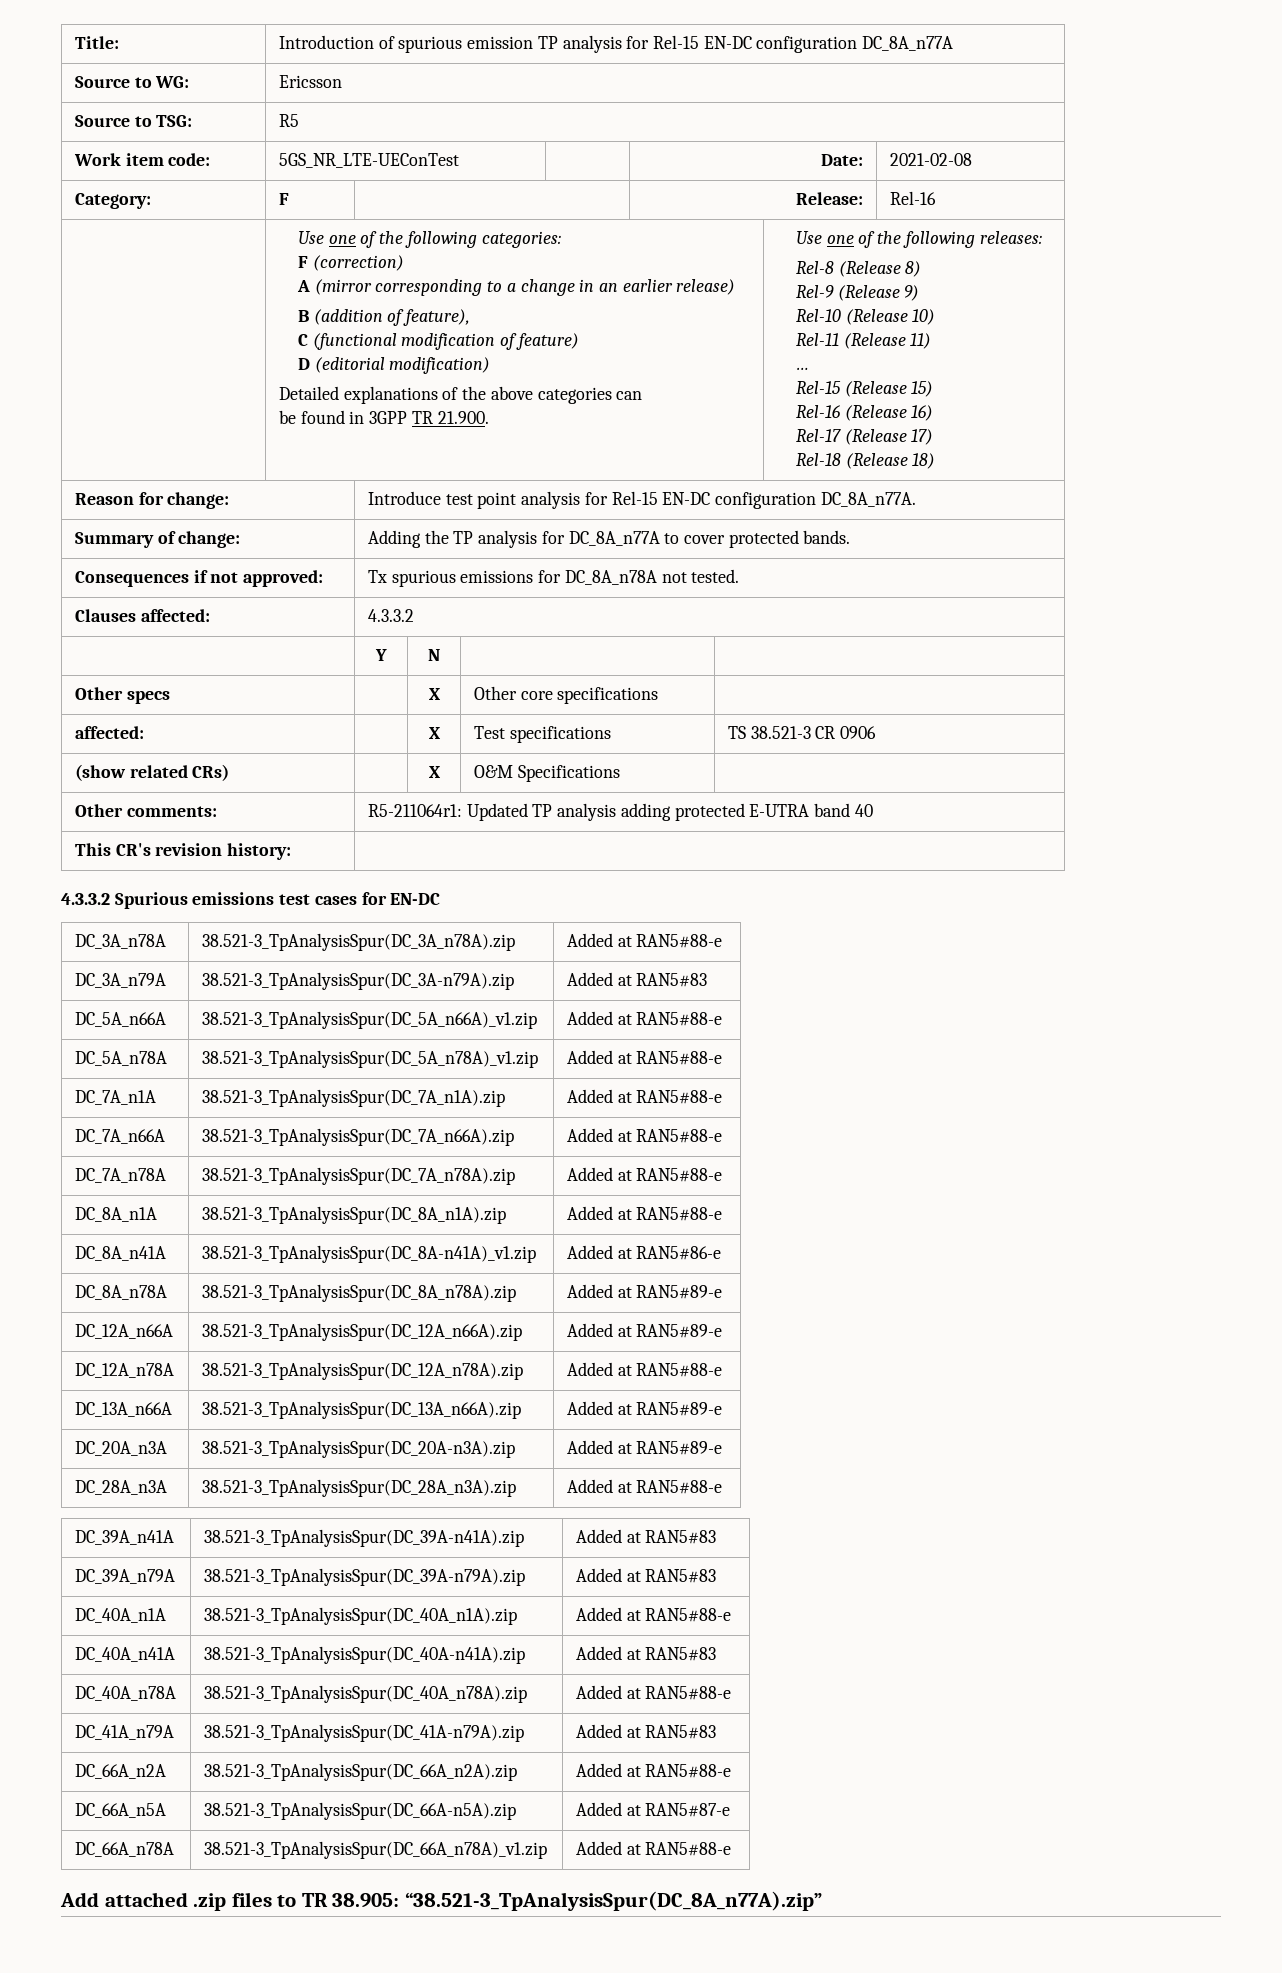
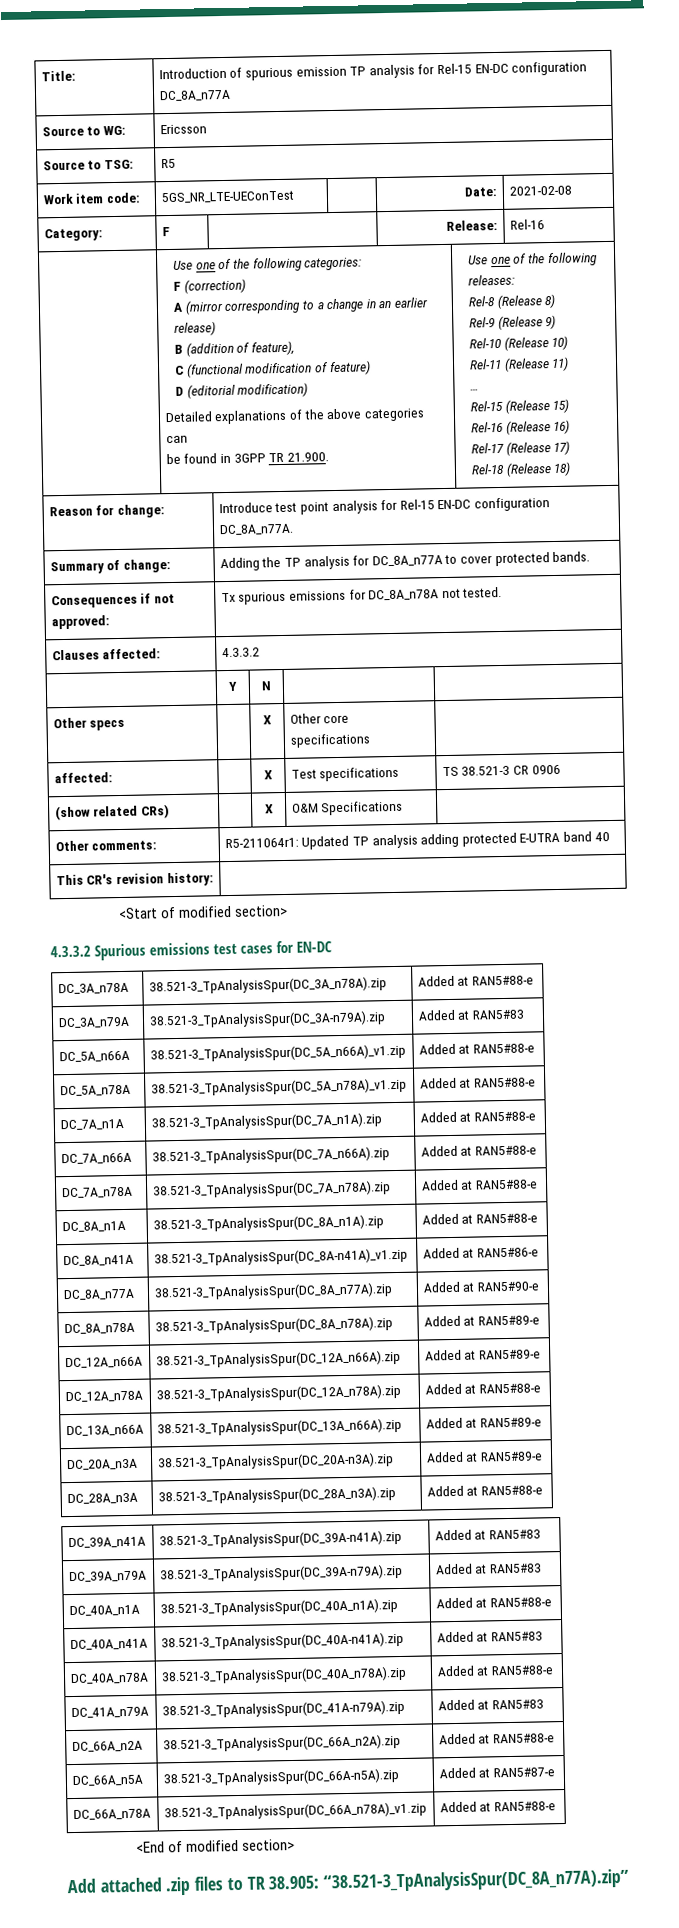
(292, 851) none -> [118,904,289,920] // <Start of modified section>
(722, 1253) none -> [62,1288,135,1301] [153,1282,393,1301] [422,1281,540,1293] // DC_8A_n77A | 38.521-3_TpAnalysisSpur(DC_8A_n77A).zip | Added at RAN5#90-e
(732, 1849) none -> [136,1838,296,1853] // <End of modified section>

